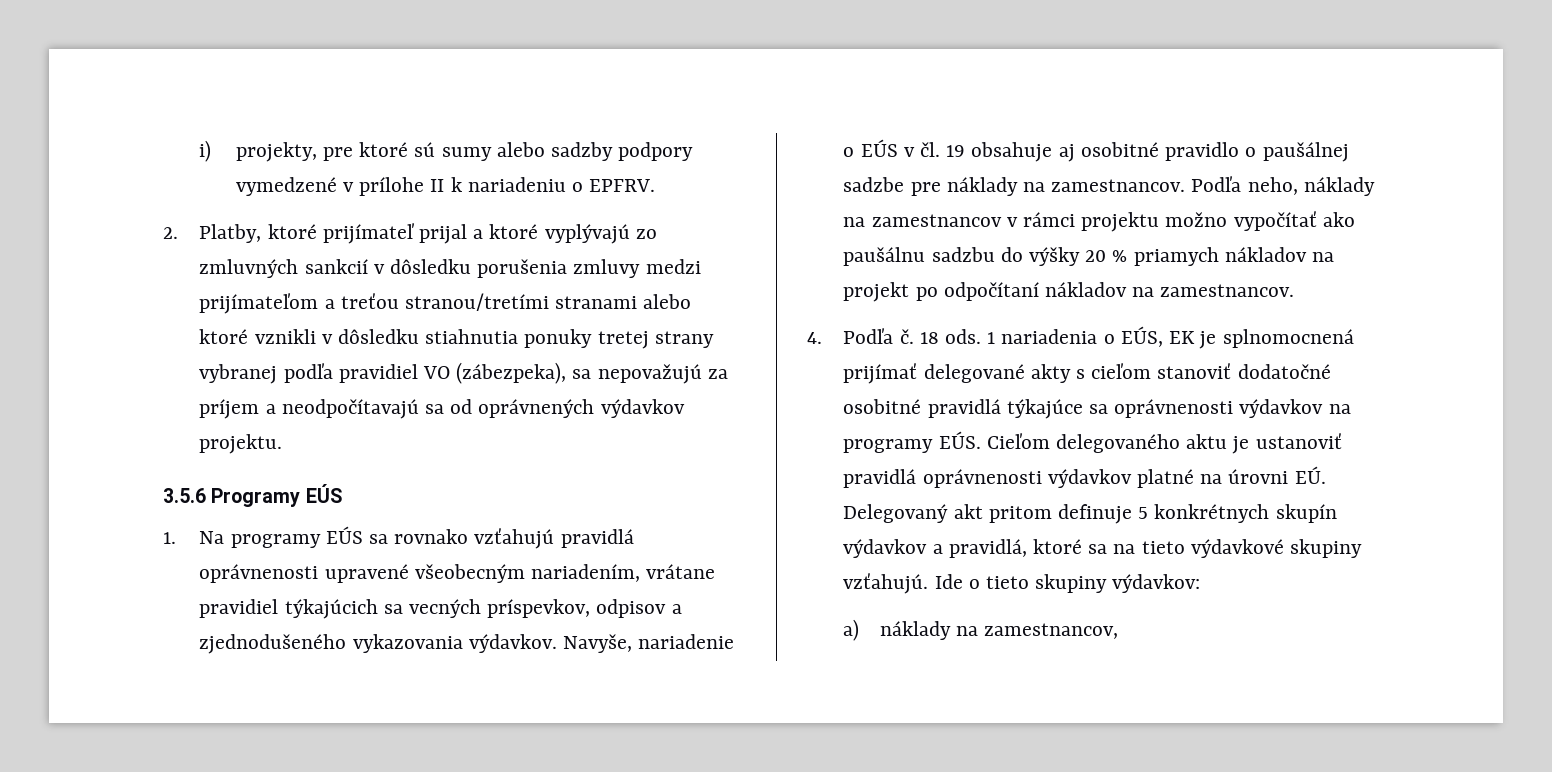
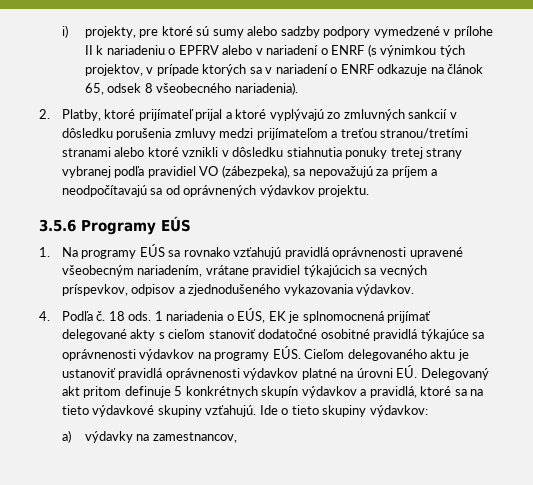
[589,179,656,192] EPFRV. -> [178,44,465,57] [84,64,484,76] [84,82,298,95] EPFRV alebo v nariadení o ENRF (s výnimkou tých projektov, v prípade ktorých sa v nariadení o ENRF odkazuje na článok 65, odsek 8 všeobecného nariadenia).
[563,634,735,653] [843,139,1349,162] [843,176,1375,196] [843,211,1355,232] [843,247,1335,266] [843,282,1295,302] Navyše, nariadenie o EÚS v čl. 19 obsahuje aj osobitné pravidlo o paušálnej sadzbe pre náklady na zamestnancov. Podľa neho, náklady na zamestnancov v rámci projektu možno vypočítať ako paušálnu sadzbu do výšky 20 % priamych nákladov na projekt po odpočítaní nákladov na zamestnancov. -> (415, 290) none
[879,621,951,640] náklady -> [84,431,133,443] výdavky

